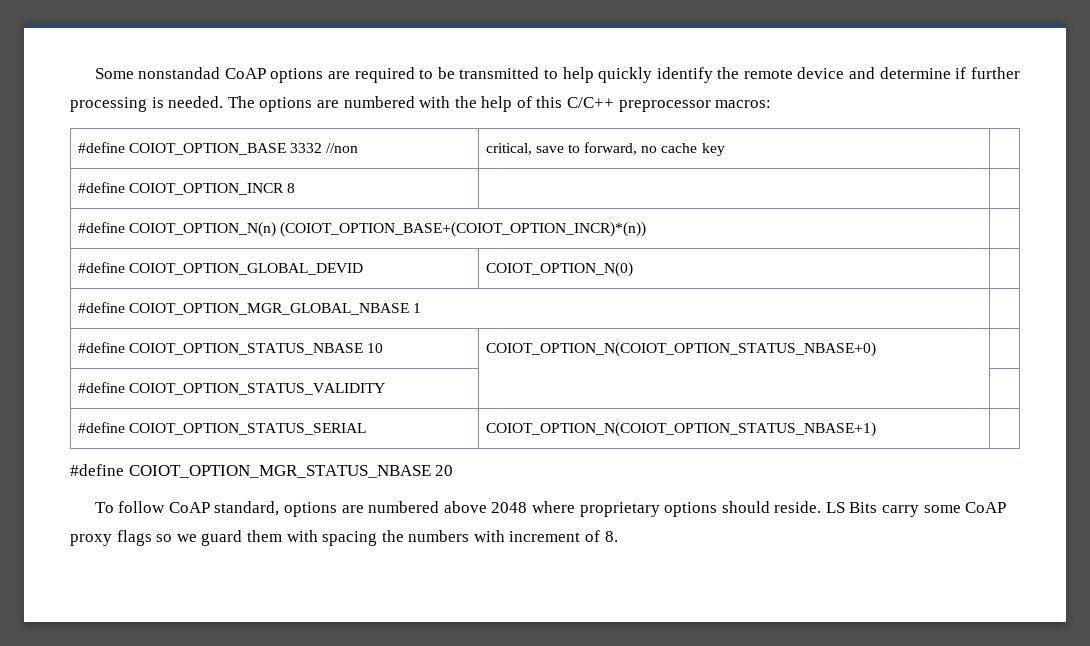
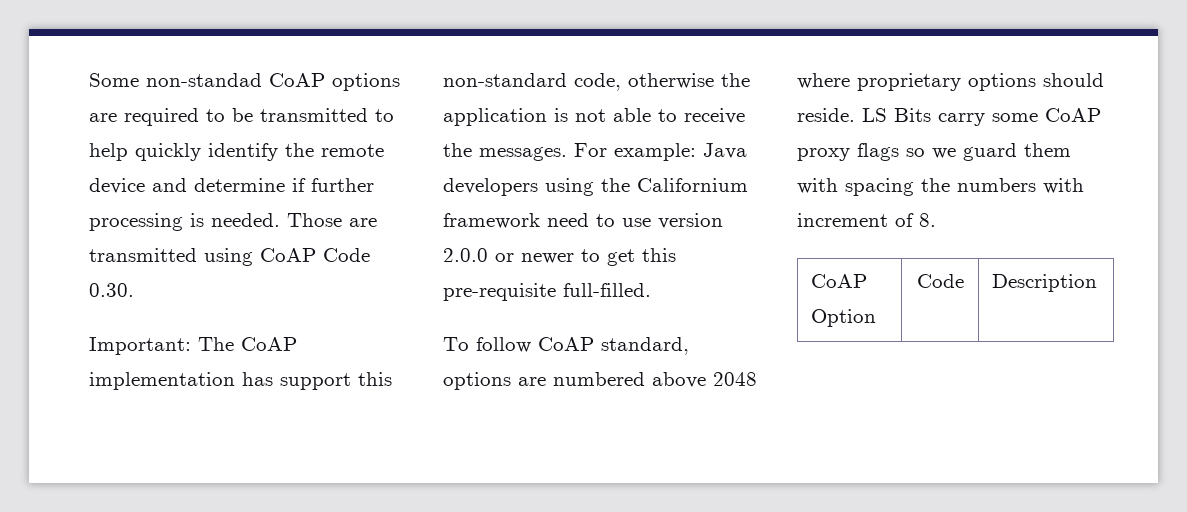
[138,67,221,79] nonstandad -> [146,73,262,87] non-standad
[227,96,772,112] [77,142,359,155] [485,142,725,156] [77,182,295,195] [77,222,646,237] [77,262,363,275] [485,262,633,277] [77,302,421,315] [77,342,383,355] [485,342,876,357] [77,382,385,395] [77,422,366,435] [485,422,876,437] [70,464,454,478] The options are numbered with the help of this C/C++ preprocessor macros: // #define COIOT_OPTION_BASE 3332 //non | critical, save to forward, no cache key | // #define COIOT_OPTION_INCR 8 | | // #define COIOT_OPTION_N(n) (COIOT_OPTION_BASE+(COIOT_OPTION_INCR)*(n)) | // #define COIOT_OPTION_GLOBAL_DEVID | COIOT_OPTION_N(0) | // #define COIOT_OPTION_MGR_GLOBAL_NBASE 1 | // #define COIOT_OPTION_STATUS_NBASE 10 | COIOT_OPTION_N(COIOT_OPTION_STATUS_NBASE+0) | // #define COIOT_OPTION_STATUS_VALIDITY | | // #define COIOT_OPTION_STATUS_SERIAL | COIOT_OPTION_N(COIOT_OPTION_STATUS_NBASE+1) | // #define COIOT_OPTION_MGR_STATUS_NBASE 20 -> [287,213,377,227] [89,248,370,266] [89,283,134,297] [89,337,297,355] [89,372,392,390] [443,73,750,91] [443,108,745,126] [443,143,747,161] [443,178,748,196] [443,213,723,229] [443,248,676,266] [443,283,651,301] Those are transmitted using CoAP Code 0.30. // Important: The CoAP implementation has support this non-standard code, otherwise the application is not able to receive the messages. For example: Java developers using the Californium framework need to use version 2.0.0 or newer to get this pre-requisite full-filled.
(618, 536) none -> [811,274,868,288] [811,309,877,327] [916,274,964,288] [992,274,1098,292] // CoAP Option | Code | Description

